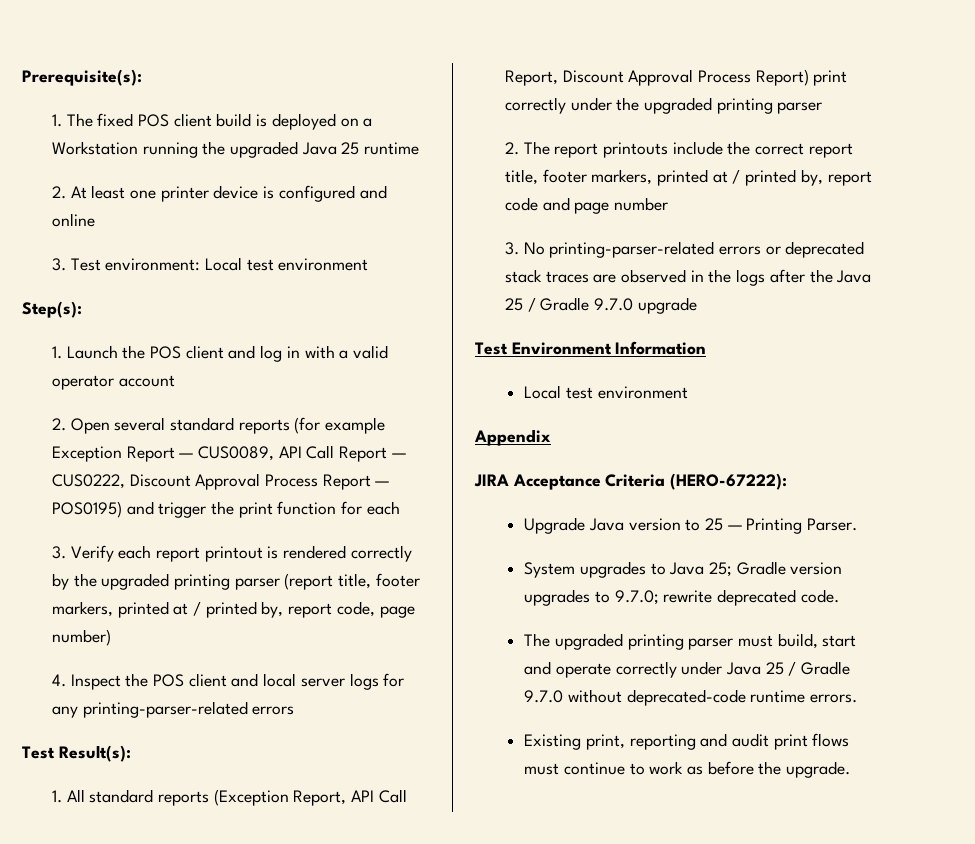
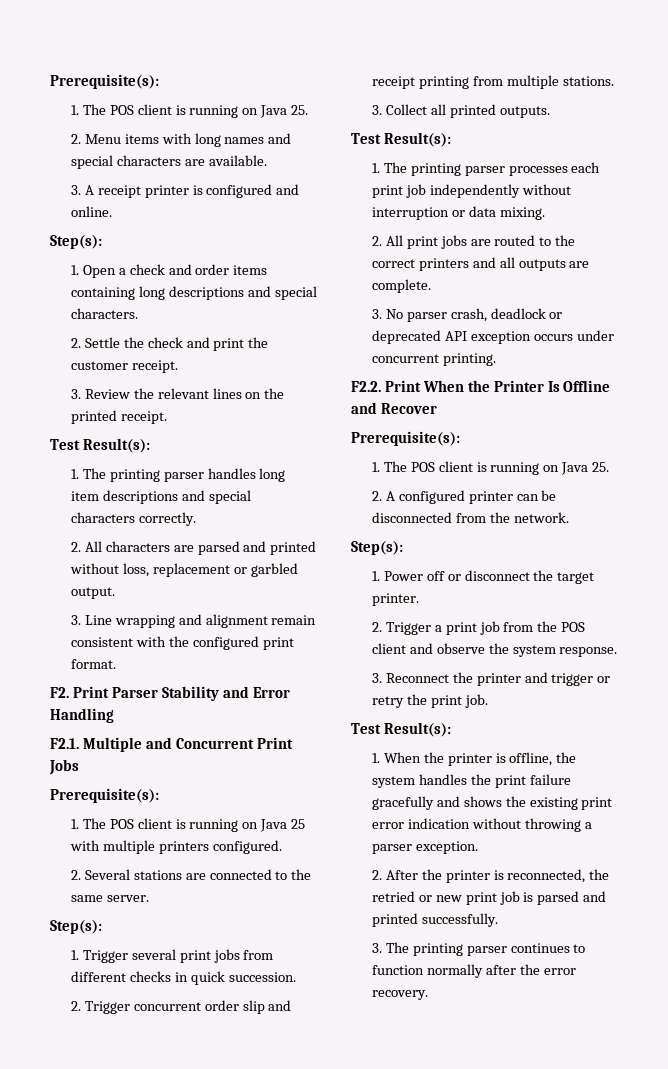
[22,69,142,86] [51,113,373,130] [51,141,420,158] [51,185,387,202] [51,213,95,227] [51,257,369,271] [22,301,82,318] [51,345,389,362] [51,375,175,390] [51,417,386,434] [51,445,406,462] [51,473,390,490] [51,501,400,518] [51,545,412,562] [51,573,420,590] [51,601,415,618] [51,629,111,646] [51,673,405,690] [51,701,295,718] [22,745,131,762] [51,789,407,806] [504,69,848,86] [504,97,823,114] [504,141,853,158] [504,169,872,186] [504,197,669,214] [504,241,865,258] [504,269,872,286] [504,297,697,314] [475,341,707,355] [524,385,688,399] [474,429,551,446] [474,473,788,490] [524,517,858,534] [524,561,843,578] [524,589,839,606] [524,633,857,650] [524,661,851,678] [524,689,857,706] [524,733,850,750] [524,761,851,778] Prerequisite(s): // 1. The fixed POS client build is deployed on a Workstation running the upgraded Java 25 runtime // 2. At least one printer device is configured and online // 3. Test environment: Local test environment // Step(s): // 1. Launch the POS client and log in with a valid operator account // 2. Open several standard reports (for example Exception Report — CUS0089, API Call Report — CUS0222, Discount Approval Process Report — POS0195) and trigger the print function for each // 3. Verify each report printout is rendered correctly by the upgraded printing parser (report title, footer markers, printed at / printed by, report code, page number) // 4. Inspect the POS client and local server logs for any printing-parser-related errors // Test Result(s): // 1. All standard reports (Exception Report, API Call Report, Discount Approval Process Report) print correctly under the upgraded printing parser // 2. The report printouts include the correct report title, footer markers, printed at / printed by, report code and page number // 3. No printing-parser-related errors or deprecated stack traces are observed in the logs after the Java 25 / Gradle 9.7.0 upgrade // Test Environment Information // Local test environment // Appendix // JIRA Acceptance Criteria (HERO-67222): // Upgrade Java version to 25 — Printing Parser. // System upgrades to Java 25; Gradle version upgrades to 9.7.0; rewrite deprecated code. // The upgraded printing parser must build, start and operate correctly under Java 25 / Gradle 9.7.0 without deprecated-code runtime errors. // Existing print, reporting and audit print flows must continue to work as before the upgrade. -> [50,74,159,89] [70,104,309,118] [70,133,292,147] [70,155,267,169] [70,184,300,198] [70,206,112,217] [50,235,102,249] [70,264,268,278] [70,286,317,300] [70,308,138,319] [70,337,269,351] [70,360,178,373] [70,388,285,399] [70,410,167,424] [50,438,150,453] [70,468,286,482] [70,490,251,504] [70,512,196,526] [70,541,317,555] [69,563,298,577] [70,587,115,599] [70,614,317,628] [70,636,294,650] [70,659,116,669] [50,686,290,701] [50,708,114,723] [50,737,293,752] [49,759,79,775] [50,788,159,803] [70,818,306,832] [69,840,282,854] [70,869,312,880] [70,895,149,902] [50,920,102,934] [70,949,274,963] [70,971,296,985] [70,1000,292,1014] [371,75,614,89] [371,104,550,118] [351,132,451,147] [371,162,601,176] [371,184,571,198] [371,206,545,220] [371,235,576,249] [371,257,590,271] [371,279,431,293] [371,308,563,322] [371,330,614,344] [371,353,496,366] [351,380,611,392] [351,402,437,414] [351,431,460,446] [371,461,610,475] [371,490,557,504] [371,512,569,523] [351,541,403,555] [371,570,595,584] [371,593,419,606] [371,621,586,635] [371,643,618,657] [371,672,611,686] [371,694,488,708] [351,722,451,737] [371,752,577,766] [371,774,571,788] [371,796,613,810] [371,818,592,832] [371,841,478,854] [371,869,610,883] [371,891,607,905] [371,913,498,927] [371,942,586,956] [371,964,576,978] [371,990,428,1000] Prerequisite(s): // 1. The POS client is running on Java 25. // 2. Menu items with long names and special characters are available. // 3. A receipt printer is configured and online. // Step(s): // 1. Open a check and order items containing long descriptions and special characters. // 2. Settle the check and print the customer receipt. // 3. Review the relevant lines on the printed receipt. // Test Result(s): // 1. The printing parser handles long item descriptions and special characters correctly. // 2. All characters are parsed and printed without loss, replacement or garbled output. // 3. Line wrapping and alignment remain consistent with the configured print format. // F2. Print Parser Stability and Error Handling // F2.1. Multiple and Concurrent Print Jobs // Prerequisite(s): // 1. The POS client is running on Java 25 with multiple printers configured. // 2. Several stations are connected to the same server. // Step(s): // 1. Trigger several print jobs from different checks in quick succession. // 2. Trigger concurrent order slip and receipt printing from multiple stations. // 3. Collect all printed outputs. // Test Result(s): // 1. The printing parser processes each print job independently without interruption or data mixing. // 2. All print jobs are routed to the correct printers and all outputs are complete. // 3. No parser crash, deadlock or deprecated API exception occurs under concurrent printing. // F2.2. Print When the Printer Is Offline and Recover // Prerequisite(s): // 1. The POS client is running on Java 25. // 2. A configured printer can be disconnected from the network. // Step(s): // 1. Power off or disconnect the target printer. // 2. Trigger a print job from the POS client and observe the system response. // 3. Reconnect the printer and trigger or retry the print job. // Test Result(s): // 1. When the printer is offline, the system handles the print failure gracefully and shows the existing print error indication without throwing a parser exception. // 2. After the printer is reconnected, the retried or new print job is parsed and printed successfully. // 3. The printing parser continues to function normally after the error recovery.

